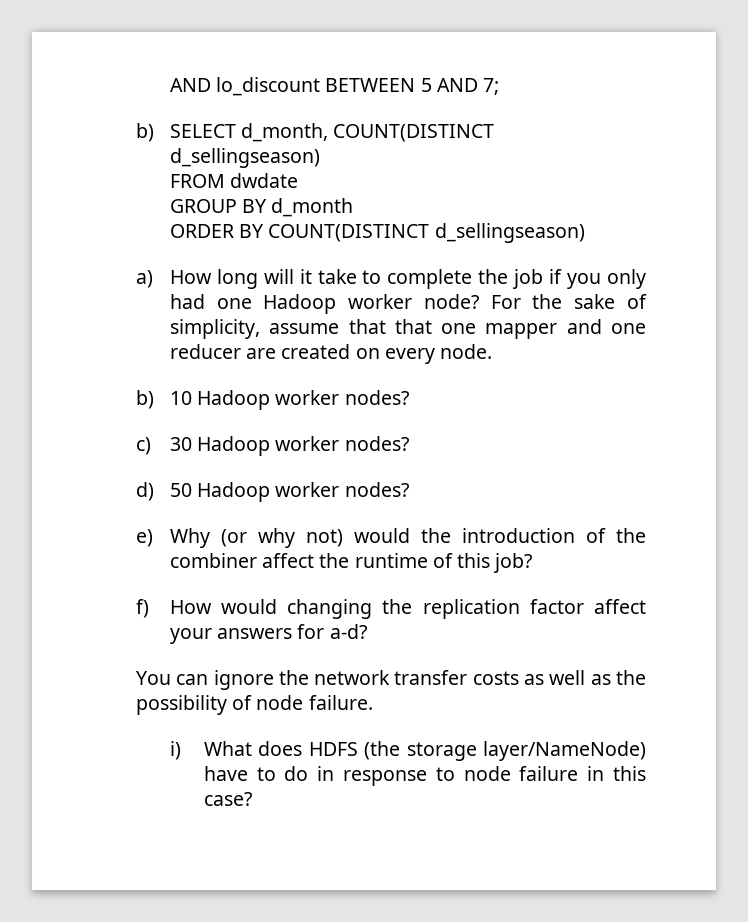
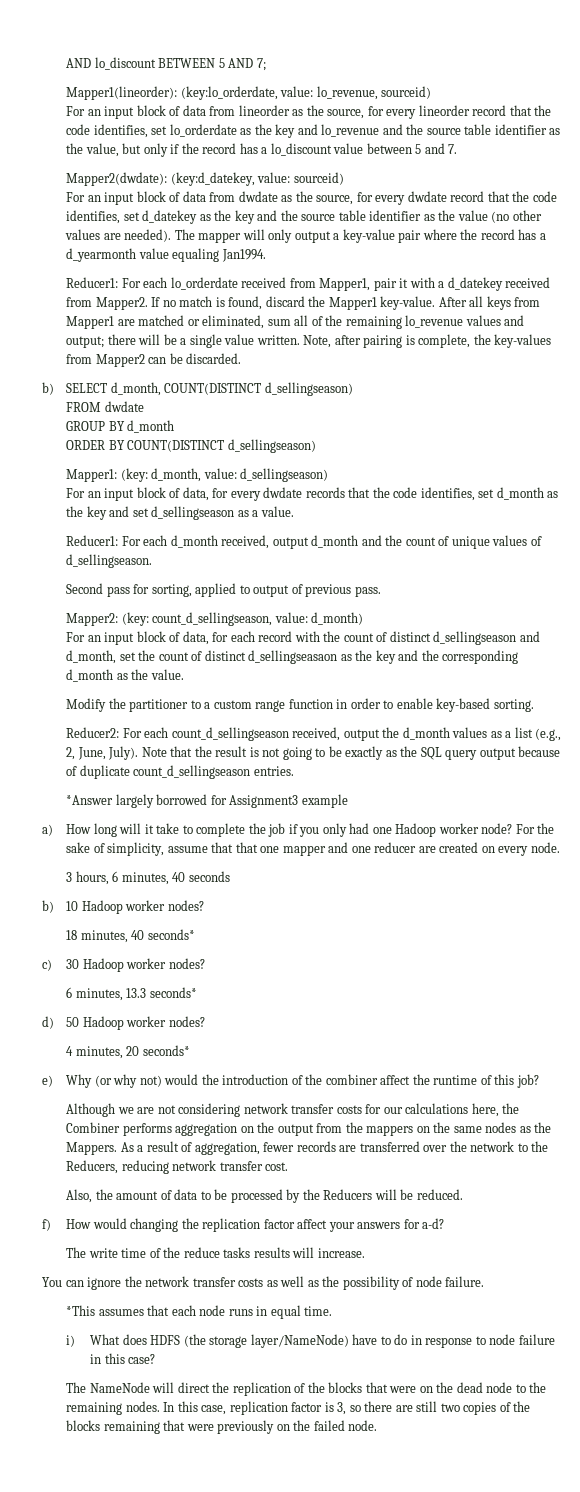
(500, 86) none -> [66,86,432,100] [66,105,552,119] [66,124,561,138] [66,143,458,157] [66,172,344,186] [66,191,557,205] [66,210,542,224] [65,229,546,243] [66,248,266,262] [66,277,551,291] [66,296,541,310] [66,315,525,329] [66,334,552,348] [66,353,242,367] // Mapper1(lineorder): (key:lo_orderdate, value: lo_revenue, sourceid) // For an input block of data from lineorder as the source, for every lineorder record that the code identifies, set lo_orderdate as the key and lo_revenue and the source table identifier as the value, but only if the record has a lo_discount value between 5 and 7. // Mapper2(dwdate): (key:d_datekey, value: sourceid) // For an input block of data from dwdate as the source, for every dwdate record that the code identifies, set d_datekey as the key and the source table identifier as the value (no other values are needed). The mapper will only output a key-value pair where the record has a d_yearmonth value equaling Jan1994. // Reducer1: For each lo_orderdate received from Mapper1, pair it with a d_datekey received from Mapper2. If no match is found, discard the Mapper1 key-value. After all keys from Mapper1 are matched or eliminated, sum all of the remaining lo_revenue values and output; there will be a single value written. Note, after pairing is complete, the key-values from Mapper2 can be discarded.
(585, 233) none -> [66,468,329,482] [66,487,559,501] [66,506,294,520] [66,535,542,549] [66,554,153,568] [66,583,381,597] [66,612,364,626] [66,631,540,645] [66,650,519,664] [66,669,184,682] [66,698,534,712] [66,727,562,741] [66,746,561,760] [66,765,294,779] [66,794,348,808] // Mapper1: (key: d_month, value: d_sellingseason) // For an input block of data, for every dwdate records that the code identifies, set d_month as the key and set d_sellingseason as a value. // Reducer1: For each d_month received, output d_month and the count of unique values of d_sellingseason. // Second pass for sorting, applied to output of previous pass. // Mapper2: (key: count_d_sellingseason, value: d_month) // For an input block of data, for each record with the count of distinct d_sellingseason and d_month, set the count of distinct d_sellingseasaon as the key and the corresponding d_month as the value. // Modify the partitioner to a custom range function in order to enable key-based sorting. // Reducer2: For each count_d_sellingseason received, output the d_month values as a list (e.g., 2, June, July). Note that the result is not going to be exactly as the SQL query output because of duplicate count_d_sellingseason entries. // *Answer largely borrowed for Assignment3 example
(493, 351) none -> [66,871,230,885] // 3 hours, 6 minutes, 40 seconds
(409, 397) none -> [66,929,195,943] // 18 minutes, 40 seconds*
(409, 443) none -> [66,987,197,1001] // 6 minutes, 13.3 seconds*
(409, 489) none -> [66,1045,190,1059] // 4 minutes, 20 seconds*
(533, 563) none -> [66,1103,520,1117] [66,1122,552,1136] [66,1141,549,1155] [66,1160,289,1174] [66,1189,463,1203] // Although we are not considering network transfer costs for our calculations here, the Combiner performs aggregation on the output from the mappers on the same nodes as the Mappers. As a result of aggregation, fewer records are transferred over the network to the Reducers, reducing network transfer cost. // Also, the amount of data to be processed by the Reducers will be reduced.
(367, 631) none -> [66,1247,365,1258] // The write time of the reduce tasks results will increase.
(373, 702) none -> [66,1305,333,1319] // *This assumes that each node runs in equal time.
(252, 799) none -> [66,1382,547,1396] [66,1401,531,1415] [66,1420,378,1434] // The NameNode will direct the replication of the blocks that were on the dead node to the remaining nodes. In this case, replication factor is 3, so there are still two copies of the blocks remaining that were previously on the failed node.

